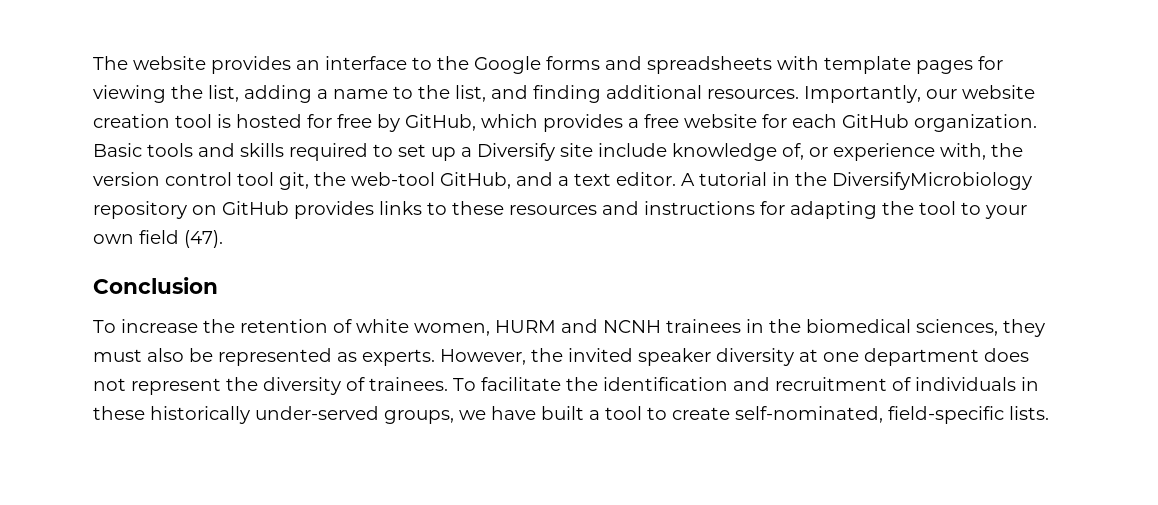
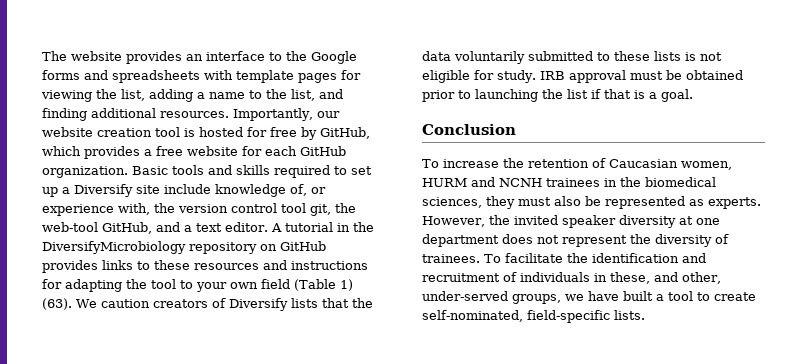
[184,230,223,248] (47). -> [294,279,353,291] [42,298,373,311] [422,51,722,64] [422,70,743,83] [422,89,693,102] (Table 1) (63). We caution creators of Diversify lists that the data voluntarily submitted to these lists is not eligible for study. IRB approval must be obtained prior to launching the list if that is a goal.
[356,319,409,333] white -> [609,159,678,168] Caucasian
[93,406,250,424] these historically -> [610,272,721,284] these, and other,

